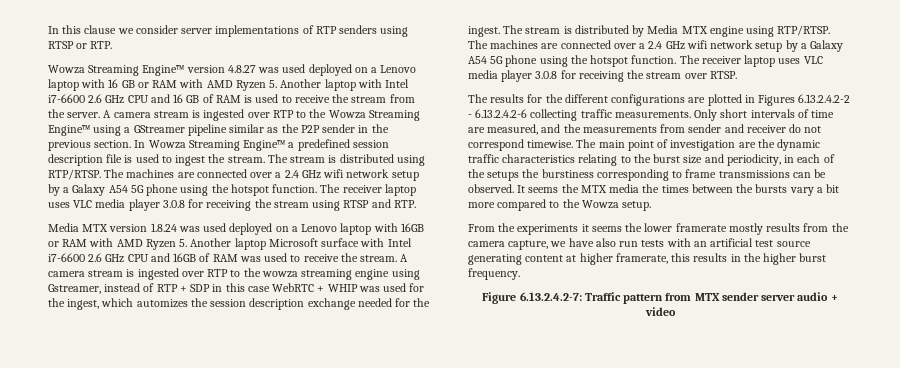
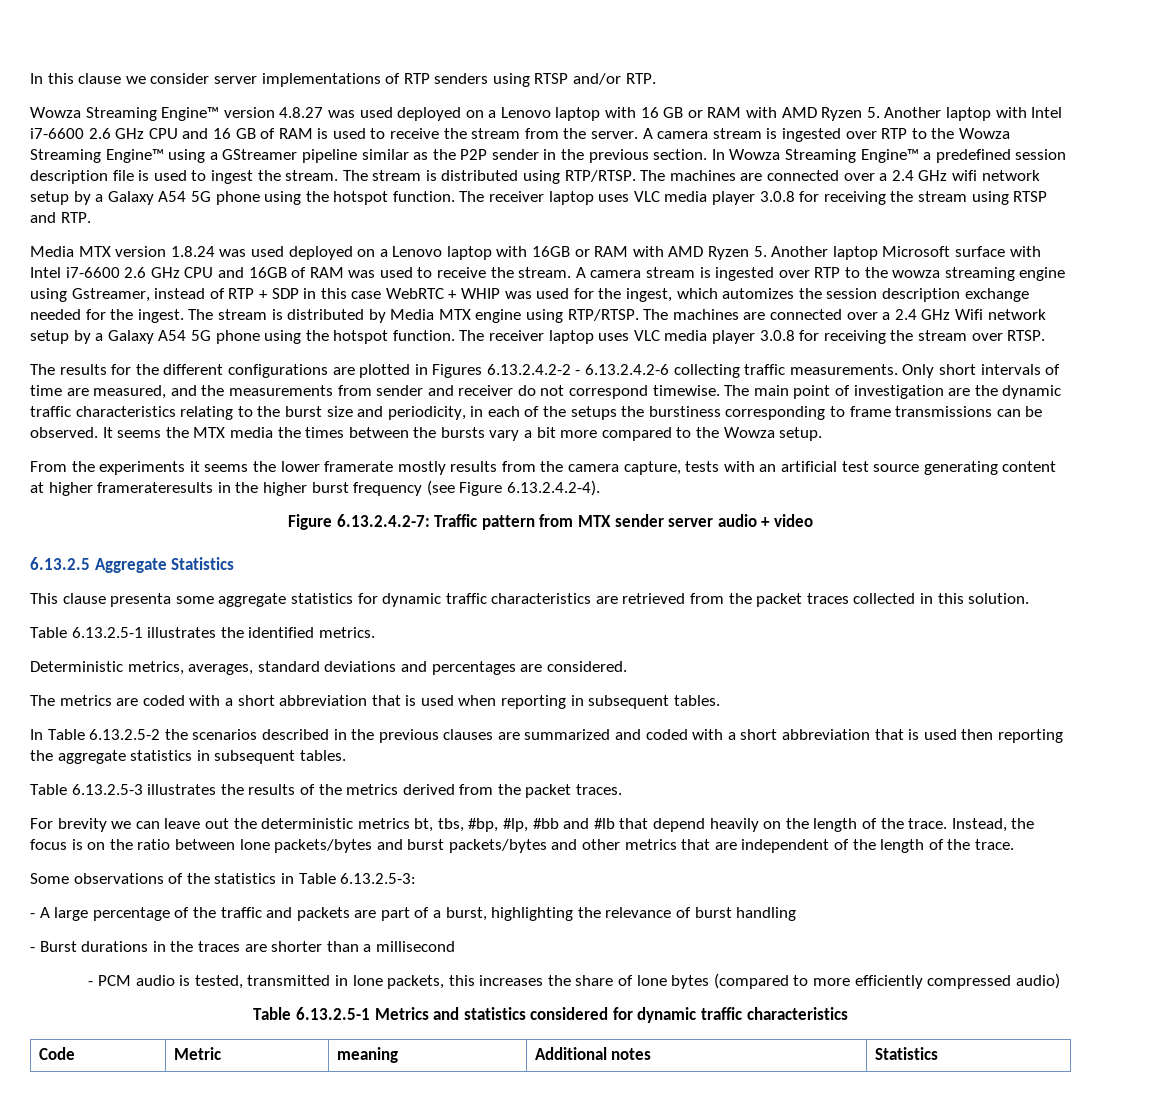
[76,43,88,49] or -> [573,73,622,85] and/or
[686,40,708,49] wifi -> [954,309,983,320] Wifi
[550,238,639,247] we have also run -> (681, 468) none
[615,253,728,264] framerate, this results -> [97,482,214,493] framerateresults
[468,268,520,280] frequency. -> [353,480,600,496] frequency (see Figure 6.13.2.4.2-4).
(676, 311) none -> [30,557,235,573] [30,593,1030,607] [30,627,375,638] [30,661,627,675] [30,695,720,709] [30,729,1063,743] [30,750,346,764] [30,784,623,798] [30,818,1035,832] [30,839,1014,853] [30,873,417,884] [30,907,797,921] [30,941,455,952] [88,973,1060,989] [253,1007,848,1023] [38,1047,75,1060] [173,1047,221,1060] [336,1047,398,1063] [534,1047,652,1060] [874,1047,938,1060] // 6.13.2.5 Aggregate Statistics // This clause presenta some aggregate statistics for dynamic traffic characteristics are retrieved from the packet traces collected in this solution. // Table 6.13.2.5-1 illustrates the identified metrics. // Deterministic metrics, averages, standard deviations and percentages are considered. // The metrics are coded with a short abbreviation that is used when reporting in subsequent tables. // In Table 6.13.2.5-2 the scenarios described in the previous clauses are summarized and coded with a short abbreviation that is used then reporting the aggregate statistics in subsequent tables. // Table 6.13.2.5-3 illustrates the results of the metrics derived from the packet traces. // For brevity we can leave out the deterministic metrics bt, tbs, #bp, #lp, #bb and #lb that depend heavily on the length of the trace. Instead, the focus is on the ratio between lone packets/bytes and burst packets/bytes and other metrics that are independent of the length of the trace. // Some observations of the statistics in Table 6.13.2.5-3: // - A large percentage of the traffic and packets are part of a burst, highlighting the relevance of burst handling // - Burst durations in the traces are shorter than a millisecond // - PCM audio is tested, transmitted in lone packets, this increases the share of lone bytes (compared to more efficiently compressed audio) // Table 6.13.2.5-1 Metrics and statistics considered for dynamic traffic characteristics // Code | Metric | meaning | Additional notes | Statistics

